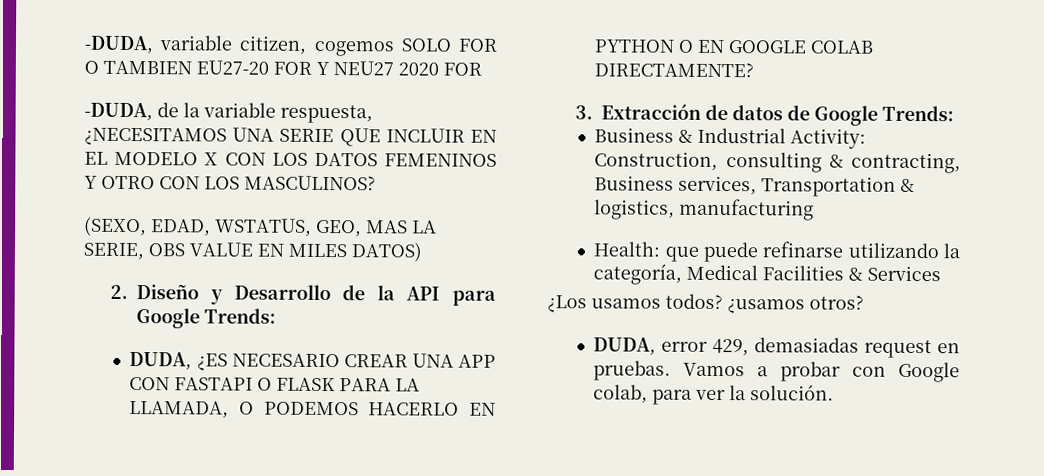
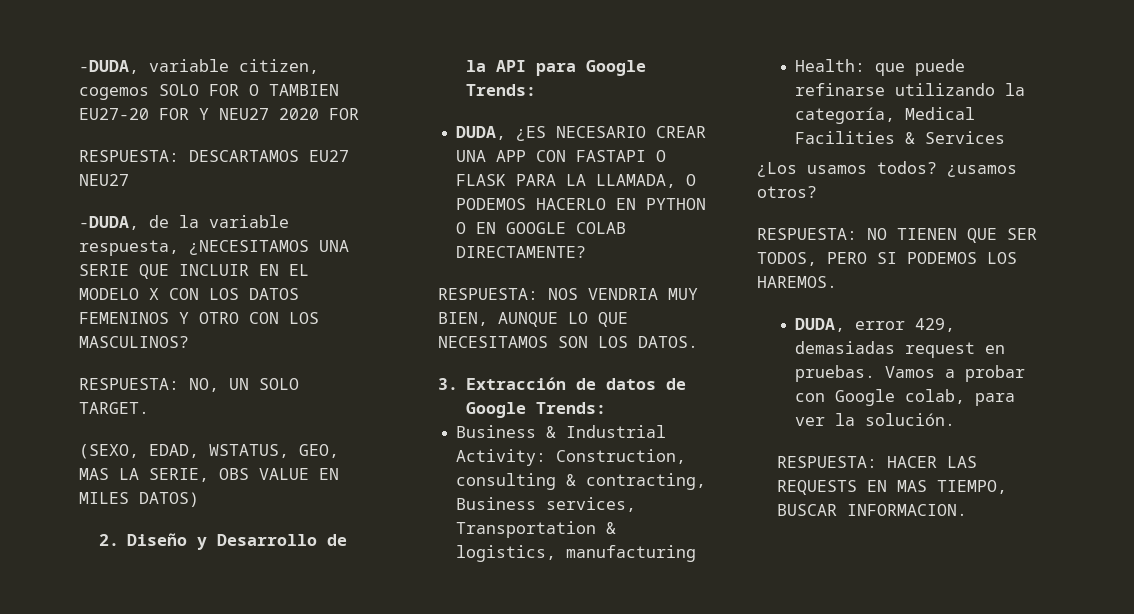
(482, 69) none -> [79,150,349,162] [79,174,129,186] // RESPUESTA: DESCARTAMOS EU27 NEU27
(376, 183) none -> [79,378,299,392] [79,402,149,414] // RESPUESTA: NO, UN SOLO TARGET.
(755, 70) none -> [438,288,699,300] [438,312,629,327] [438,336,699,348] // RESPUESTA: NOS VENDRIA MUY BIEN, AUNQUE LO QUE NECESITAMOS SON LOS DATOS.
(864, 302) none -> [757,228,1037,243] [757,252,1017,266] [757,276,837,288] // RESPUESTA: NO TIENEN QUE SER TODOS, PERO SI PODEMOS LOS HAREMOS.
(835, 392) none -> [777,456,978,468] [777,480,1008,495] [777,504,968,516] // RESPUESTA: HACER LAS REQUESTS EN MAS TIEMPO, BUSCAR INFORMACION.

